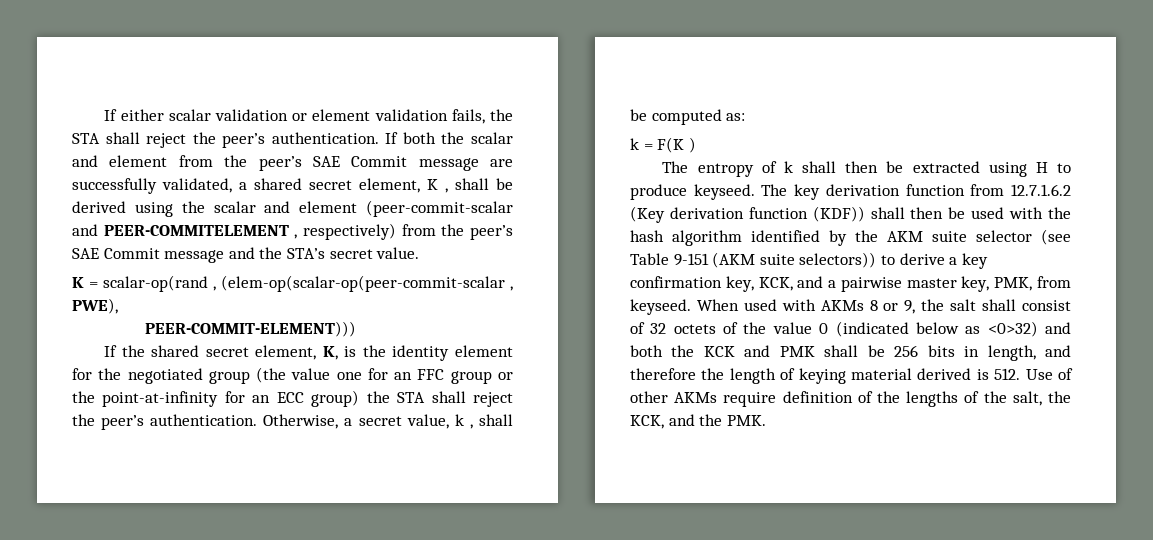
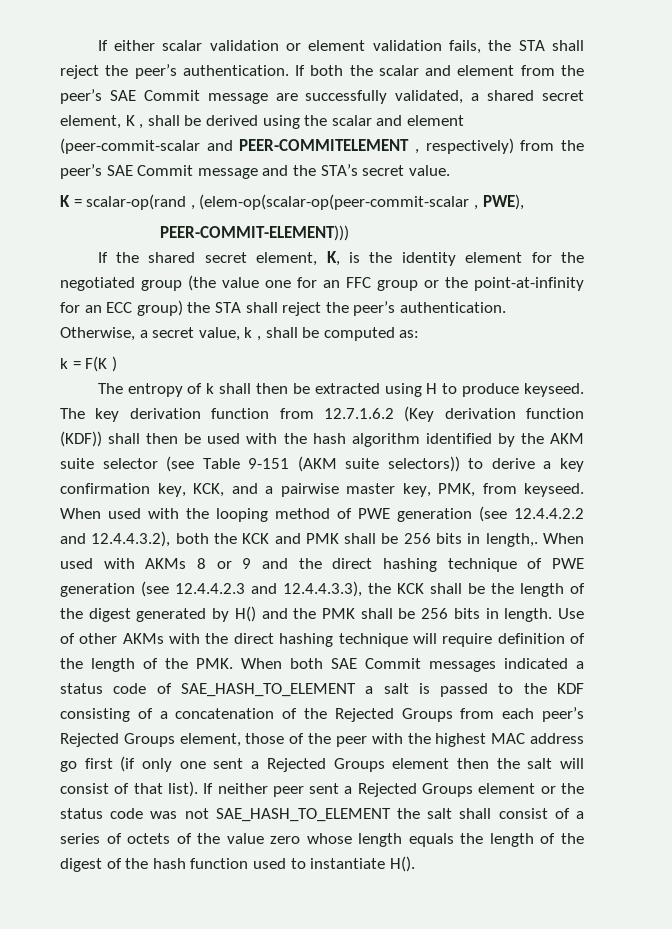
[820,299,1071,314] [630,321,1071,337] AKMs 8 or 9, the salt shall consist of 32 octets of the value 0 (indicated below as <0>32) and -> [186,506,584,522] [60,531,171,547] the looping method of PWE generation (see 12.4.4.2.2 and 12.4.4.3.2),
[987,345,1071,361] [630,368,1073,384] [630,391,718,403] length, and therefore the length of keying material derived is 512. Use of other AKMs -> [485,533,584,547] [60,558,584,572] [60,581,585,597] [60,606,585,622] [60,633,437,647] length,. When used with AKMs 8 or 9 and the direct hashing technique of PWE generation (see 12.4.4.2.3 and 12.4.4.3.3), the KCK shall be the length of the digest generated by H() and the PMK shall be 256 bits in length. Use of other AKMs with the direct hashing technique will
[906,391,1071,407] [630,414,766,429] lengths of the salt, the KCK, and the PMK. -> [91,658,584,672] [60,683,584,697] [60,707,584,722] [60,733,584,747] [60,756,584,772] [60,781,584,797] [60,808,584,822] [60,833,584,847] [60,856,415,872] length of the PMK. When both SAE Commit messages indicated a status code of SAE_HASH_TO_ELEMENT a salt is passed to the KDF consisting of a concatenation of the Rejected Groups from each peer’s Rejected Groups element, those of the peer with the highest MAC address go first (if only one sent a Rejected Groups element then the salt will consist of that list). If neither peer sent a Rejected Groups element or the status code was not SAE_HASH_TO_ELEMENT the salt shall consist of a series of octets of the value zero whose length equals the length of the digest of the hash function used to instantiate H().

